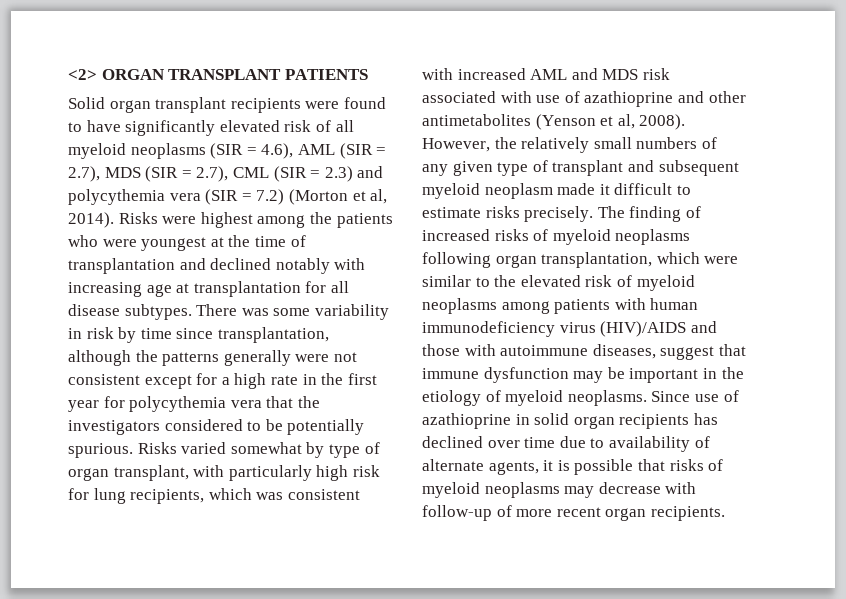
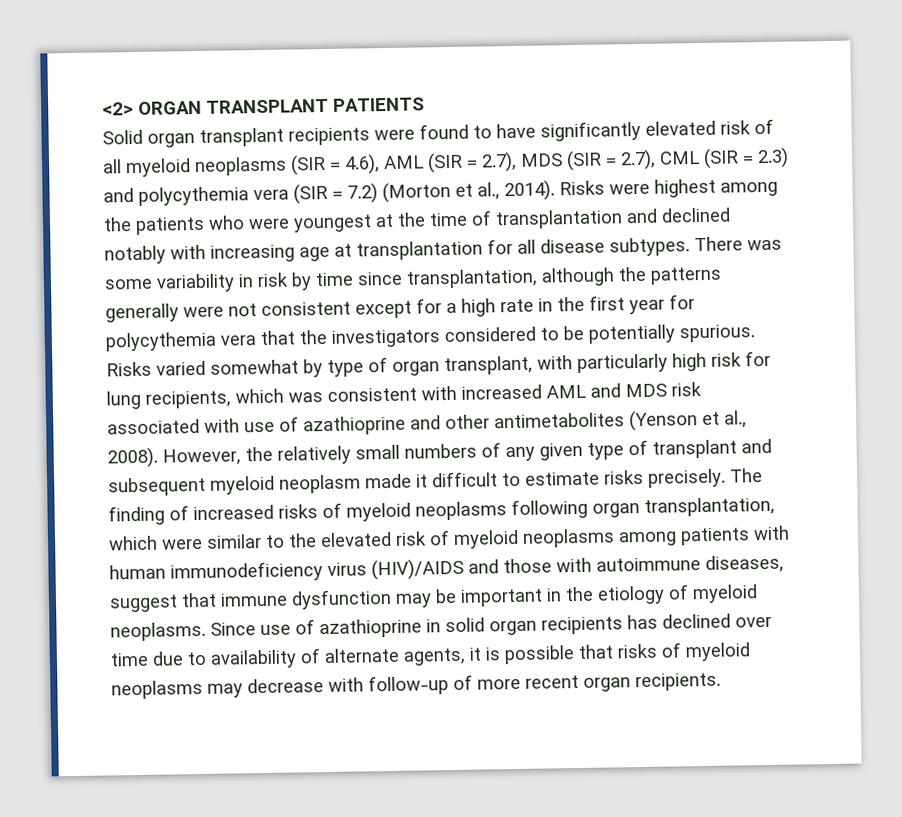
[370,189,388,204] al, -> [477,182,500,200] al.,
[617,114,635,129] al, -> [724,410,747,428] al.,

